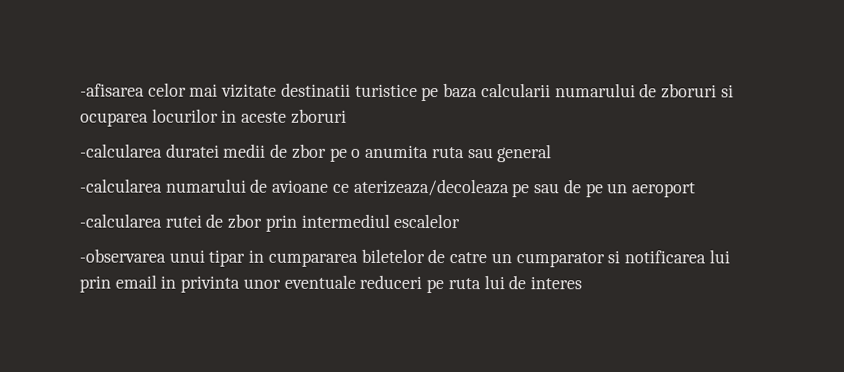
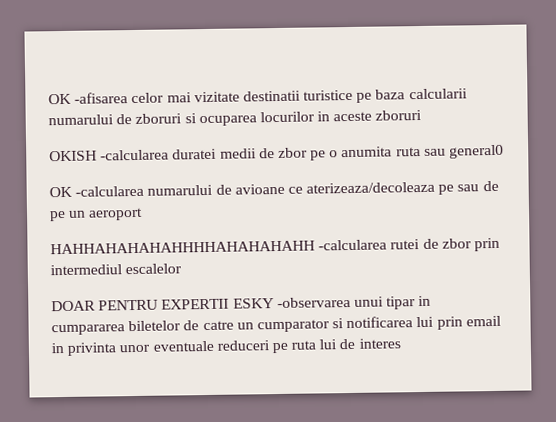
(80, 90) none -> [48,93,72,105] OK
(347, 116) none -> [49,150,97,162] OKISH
[497,144,553,163] general // -> [449,144,505,159] [49,186,73,198] general0 // OK
(696, 190) none -> [50,240,315,255] HAHHAHAHAHAHHHHAHAHAHAHH
(461, 221) none -> [51,298,274,312] DOAR PENTRU EXPERTII ESKY

